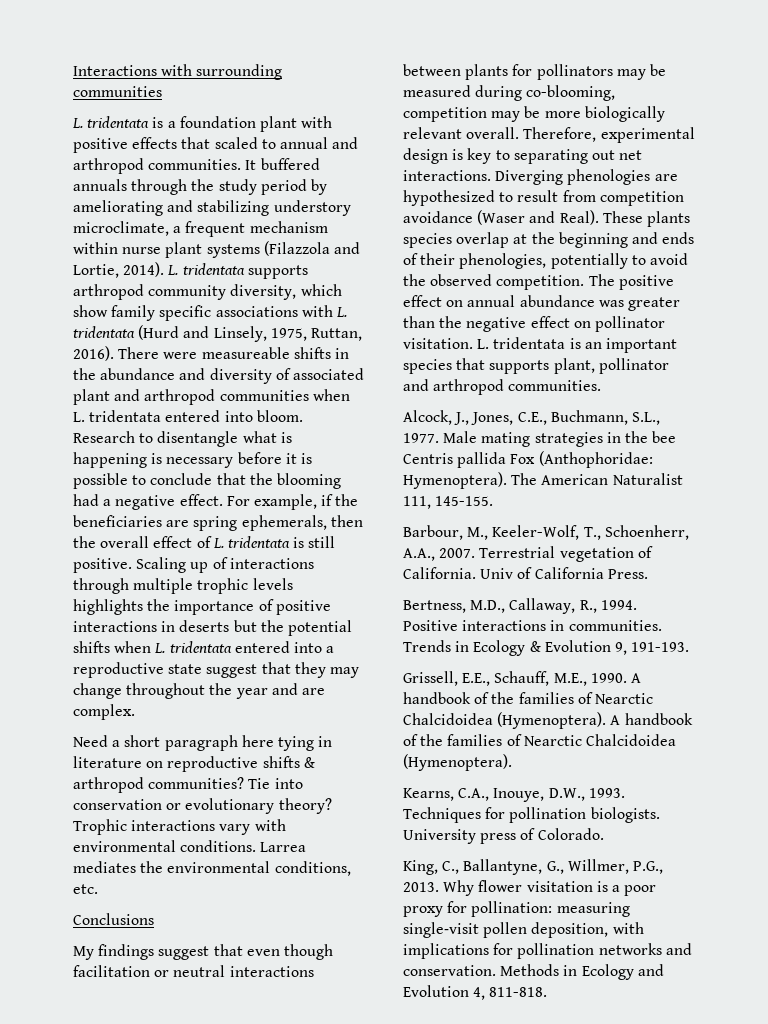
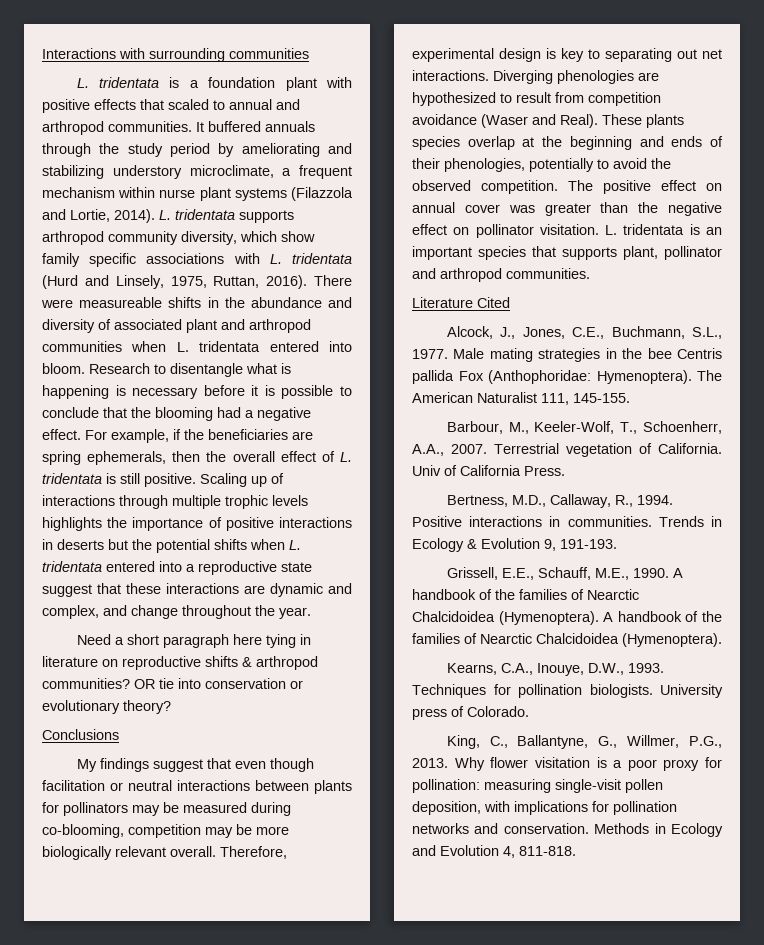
[294,662,359,678] [73,683,325,699] [73,704,135,720] they may change throughout the year and are complex. -> [126,583,352,597] [42,605,311,619] these interactions are dynamic and complex, and change throughout the year.
[248,778,271,789] Tie -> [134,678,174,689] OR tie
[73,819,286,835] [73,840,307,852] [73,861,351,876] [73,884,98,894] Trophic interactions vary with environmental conditions. Larrea mediates the environmental conditions, etc. -> (171, 707) none
[519,295,595,307] abundance -> [464,204,500,213] cover
(602, 385) none -> [412,297,510,308] // Literature Cited

